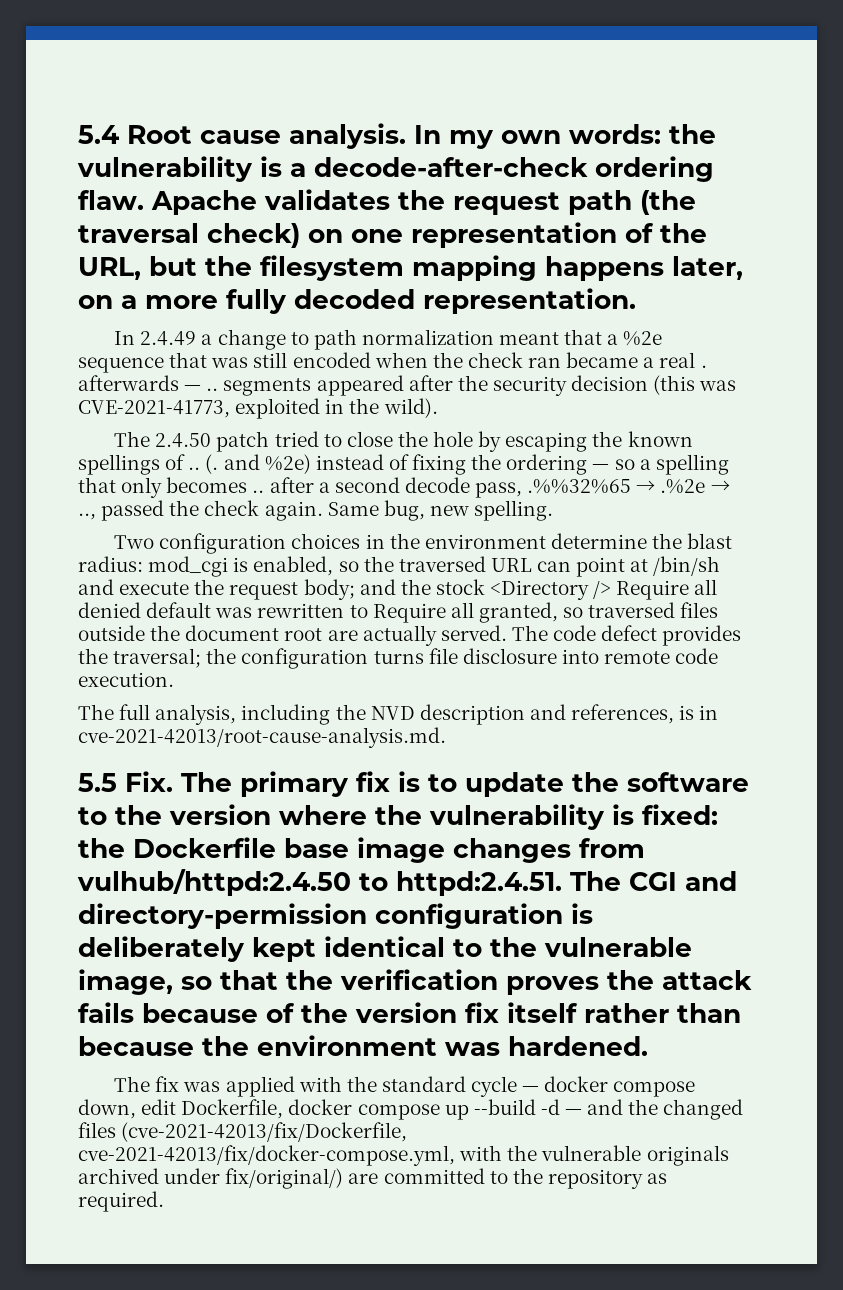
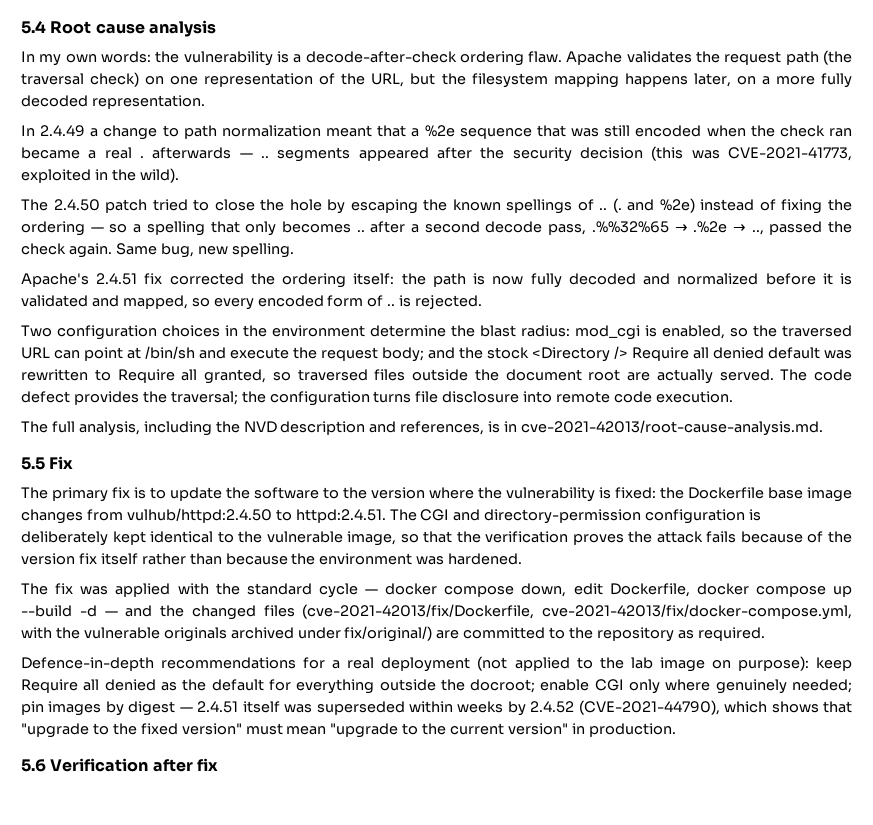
[289,123,406,149] analysis. -> [148,20,216,37] analysis //
(554, 510) none -> [21,273,853,288] [21,295,483,310] // Apache's 2.4.51 fix corrected the ordering itself: the path is now fully decoded and normalized before it is validated and mapped, so every encoded form of .. is rejected.
[125,771,173,792] Fix. -> [49,456,74,469] Fix //
(164, 1201) none -> [21,656,852,672] [21,679,852,694] [21,700,852,716] [21,723,676,738] [21,758,218,772] // Defence-in-depth recommendations for a real deployment (not applied to the lab image on purpose): keep Require all denied as the default for everything outside the docroot; enable CGI only where genuinely needed; pin images by digest — 2.4.51 itself was superseded within weeks by 2.4.52 (CVE-2021-44790), which shows that "upgrade to the fixed version" must mean "upgrade to the current version" in production. // 5.6 Verification after fix

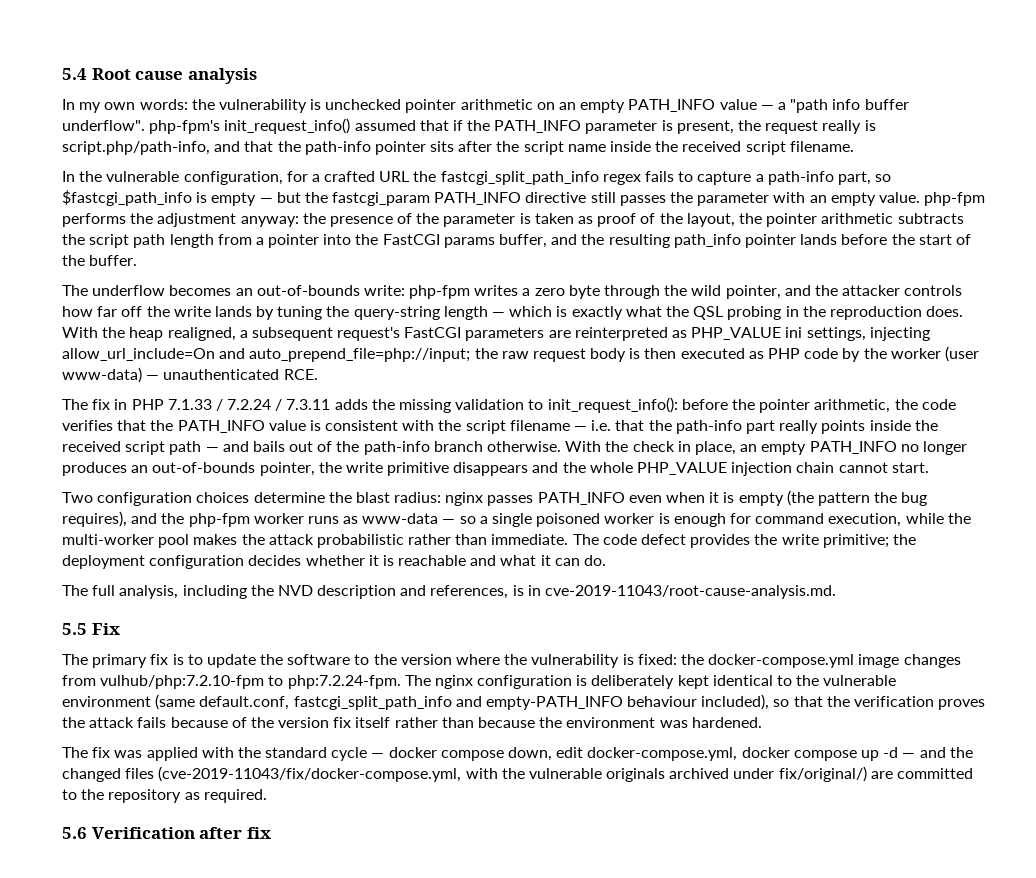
[293,50,852,66] [21,72,852,88] [21,95,205,109] [21,125,852,140] [21,146,852,162] [21,168,179,183] [21,198,852,214] [21,221,853,236] [21,243,294,258] [21,273,853,288] [21,295,483,310] a decode-after-check ordering flaw. Apache validates the request path (the traversal check) on one representation of the URL, but the filesystem mapping happens later, on a more fully decoded representation. // In 2.4.49 a change to path normalization meant that a %2e sequence that was still encoded when the check ran became a real . afterwards — .. segments appeared after the security decision (this was CVE-2021-41773, exploited in the wild). // The 2.4.50 patch tried to close the hole by escaping the known spellings of .. (. and %2e) instead of fixing the ordering — so a spelling that only becomes .. after a second decode pass, .%%32%65 → .%2e → .., passed the check again. Same bug, new spelling. // Apache's 2.4.51 fix corrected the ordering itself: the path is now fully decoded and normalized before it is validated and mapped, so every encoded form of .. is rejected. -> [325,99,909,113] [62,118,876,134] [62,141,854,155] [62,171,892,185] [62,190,986,206] [62,213,964,227] [62,234,971,248] [62,255,138,266] [62,285,963,299] [62,306,964,320] [62,327,930,341] [62,346,979,362] [62,367,318,383] [62,397,956,413] [62,420,938,434] [62,441,967,455] [62,462,929,476] unchecked pointer arithmetic on an empty PATH_INFO value — a "path info buffer underflow". php-fpm's init_request_info() assumed that if the PATH_INFO parameter is present, the request really is script.php/path-info, and that the path-info pointer sits after the script name inside the received script filename. // In the vulnerable configuration, for a crafted URL the fastcgi_split_path_info regex fails to capture a path-info part, so $fastcgi_path_info is empty — but the fastcgi_param PATH_INFO directive still passes the parameter with an empty value. php-fpm performs the adjustment anyway: the presence of the parameter is taken as proof of the layout, the pointer arithmetic subtracts the script path length from a pointer into the FastCGI params buffer, and the resulting path_info pointer lands before the start of the buffer. // The underflow becomes an out-of-bounds write: php-fpm writes a zero byte through the wild pointer, and the attacker controls how far off the write lands by tuning the query-string length — which is exactly what the QSL probing in the reproduction does. With the heap realigned, a subsequent request's FastCGI parameters are reinterpreted as PHP_VALUE ini settings, injecting allow_url_include=On and auto_prepend_file=php://input; the raw request body is then executed as PHP code by the worker (user www-data) — unauthenticated RCE. // The fix in PHP 7.1.33 / 7.2.24 / 7.3.11 adds the missing validation to init_request_info(): before the pointer arithmetic, the code verifies that the PATH_INFO value is consistent with the script filename — i.e. that the path-info part really points inside the received script path — and bails out of the path-info branch otherwise. With the check in place, an empty PATH_INFO no longer produces an out-of-bounds pointer, the write primitive disappears and the whole PHP_VALUE injection chain cannot start.
[225,325,365,337] in the environment -> (250, 497) none
[575,325,852,340] [21,346,852,362] [21,369,774,384] mod_cgi is enabled, so the traversed URL can point at /bin/sh and execute the request body; and the stock <Directory /> Require all denied default was rewritten to Require all granted, so traversed files outside the document root are actually served. -> [445,490,928,506] [62,511,971,527] [62,534,569,548] nginx passes PATH_INFO even when it is empty (the pattern the bug requires), and the php-fpm worker runs as www-data — so a single poisoned worker is enough for command execution, while the multi-worker pool makes the attack probabilistic rather than immediate.
[170,391,733,406] traversal; the configuration turns file disclosure into remote code execution. -> [781,534,916,548] [62,555,607,569] write primitive; the deployment configuration decides whether it is reachable and what it can do.
[521,420,824,436] cve-2021-42013/root-cause-analysis.md. -> [545,585,837,599] cve-2019-11043/root-cause-analysis.md.
[688,487,803,499] Dockerfile base -> [708,654,855,668] docker-compose.yml
[126,508,642,524] vulhub/httpd:2.4.50 to httpd:2.4.51. The CGI and directory-permission -> [100,675,473,689] vulhub/php:7.2.10-fpm to php:7.2.24-fpm. The nginx
[347,531,397,546] image, -> [62,694,770,710] environment (same default.conf, fastcgi_split_path_info and empty-PATH_INFO behaviour included),
[609,583,690,597] Dockerfile, -> [587,747,738,761] docker-compose.yml,
[21,605,72,617] --build -> (879, 755) none
[302,604,852,620] (cve-2021-42013/fix/Dockerfile, cve-2021-42013/fix/docker-compose.yml, -> [158,766,462,782] (cve-2019-11043/fix/docker-compose.yml,
[21,656,852,672] [21,679,852,694] [21,700,852,716] [21,723,676,738] // Defence-in-depth recommendations for a real deployment (not applied to the lab image on purpose): keep Require all denied as the default for everything outside the docroot; enable CGI only where genuinely needed; pin images by digest — 2.4.51 itself was superseded within weeks by 2.4.52 (CVE-2021-44790), which shows that "upgrade to the fixed version" must mean "upgrade to the current version" in production. -> (267, 796) none

